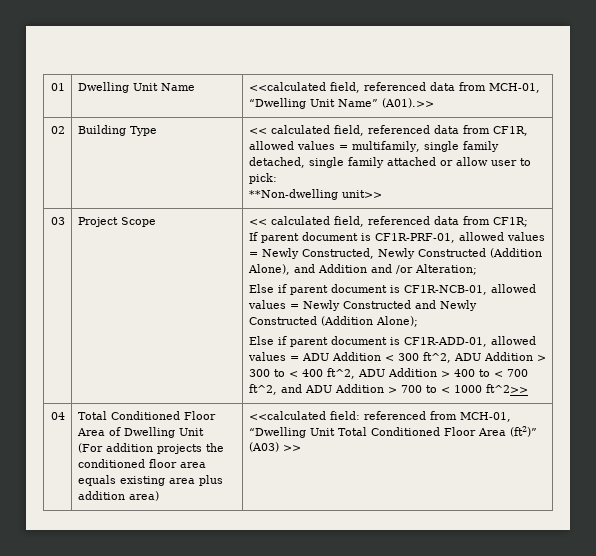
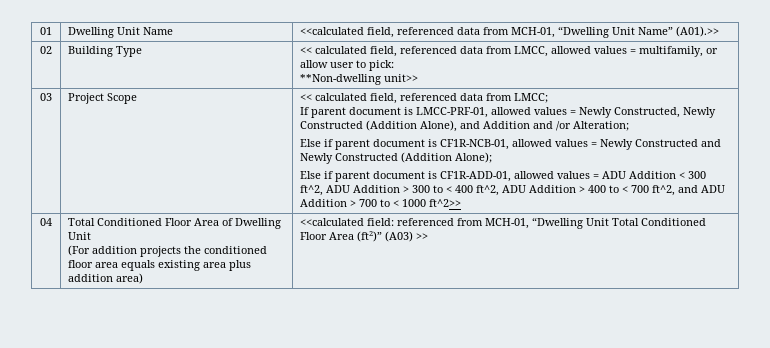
[492,126,528,136] CF1R, -> [514,46,549,57] LMCC,
[423,141,499,152] [248,157,436,168] single family detached, single family attached -> (704, 51) none
[492,217,528,227] CF1R; -> [514,93,549,103] LMCC;
[374,233,455,243] CF1R-PRF-01, -> [416,107,489,118] LMCC-PRF-01,

